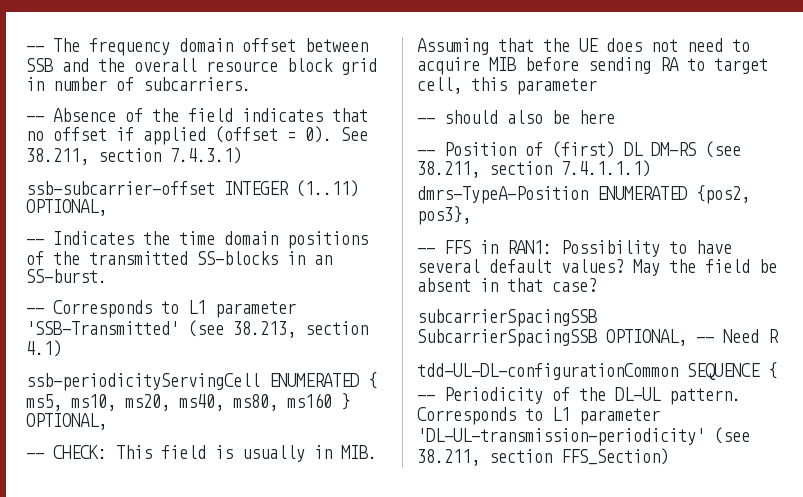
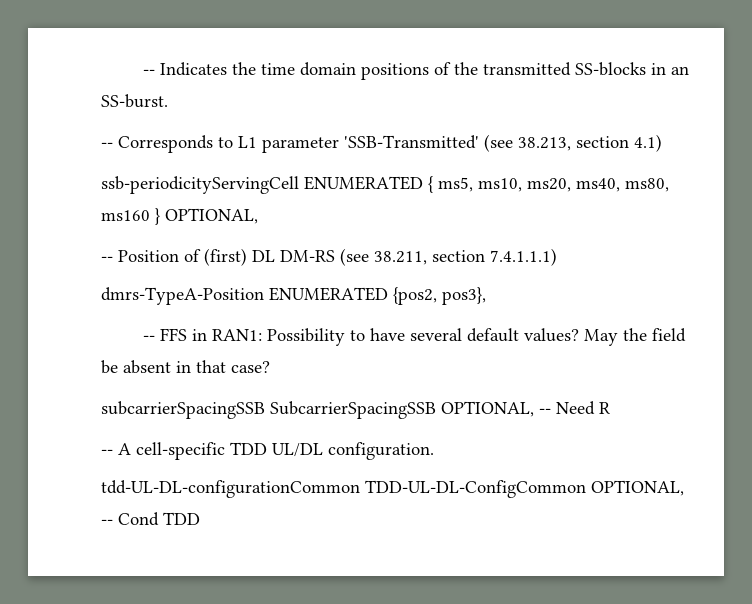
[26,38,368,56] [26,58,377,75] [26,77,251,91] [26,108,368,122] [26,126,368,145] [26,147,242,165] [26,180,359,197] [26,199,107,216] [26,239,44,245] -- The frequency domain offset between SSB and the overall resource block grid in number of subcarriers. // -- Absence of the field indicates that no offset if applied (offset = 0). See 38.211, section 7.4.3.1) // ssb-subcarrier-offset INTEGER (1..11) OPTIONAL, // -- -> [142,69,155,75] --
[26,445,377,462] [417,38,750,55] [417,57,768,75] [417,77,597,95] [417,110,615,124] // -- CHECK: This field is usually in MIB. Assuming that the UE does not need to acquire MIB before sending RA to target cell, this parameter // -- should also be here -> (258, 216) none
[417,362,777,380] [417,387,741,405] [417,407,660,425] [417,427,750,446] [417,448,669,466] tdd-UL-DL-configurationCommon SEQUENCE { // -- Periodicity of the DL-UL pattern. Corresponds to L1 parameter 'DL-UL-transmission-periodicity' (see 38.211, section FFS_Section) -> [101,442,434,460] [101,480,684,498] [101,512,200,526] -- A cell-specific TDD UL/DL configuration. // tdd-UL-DL-configurationCommon TDD-UL-DL-ConfigCommon OPTIONAL, -- Cond TDD

